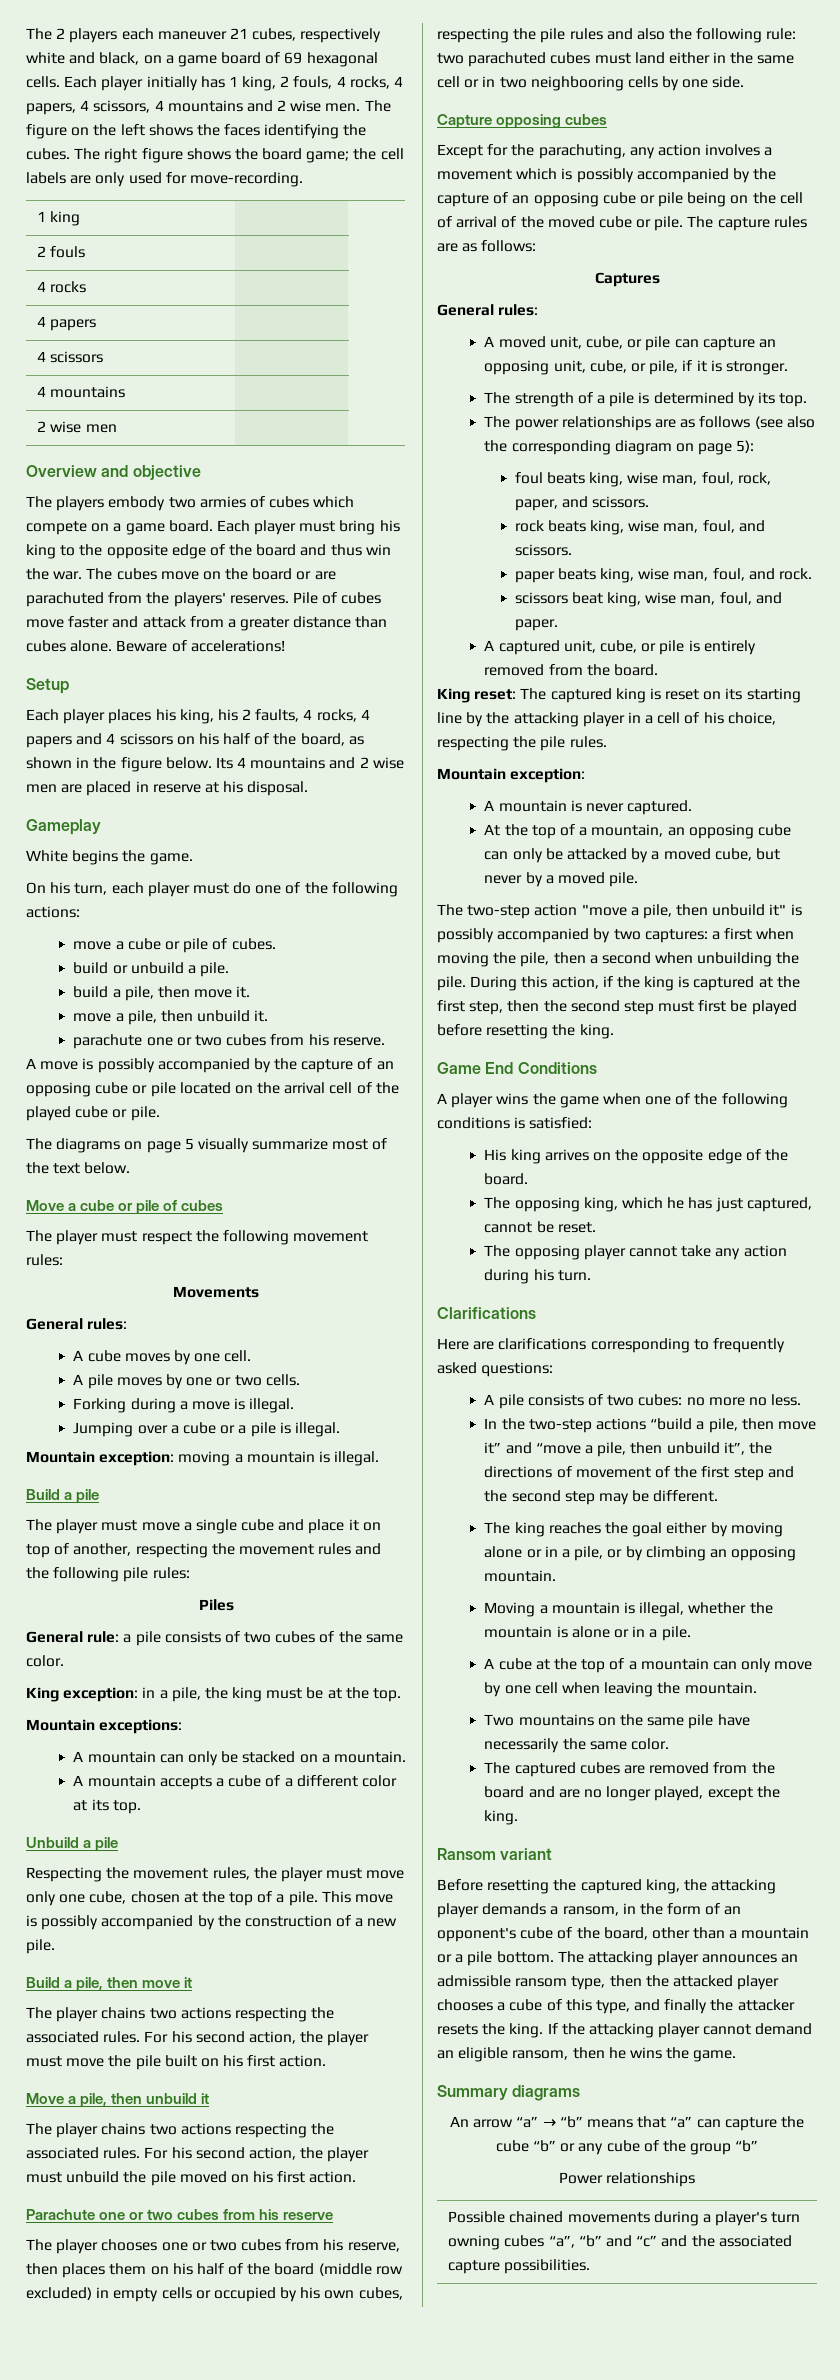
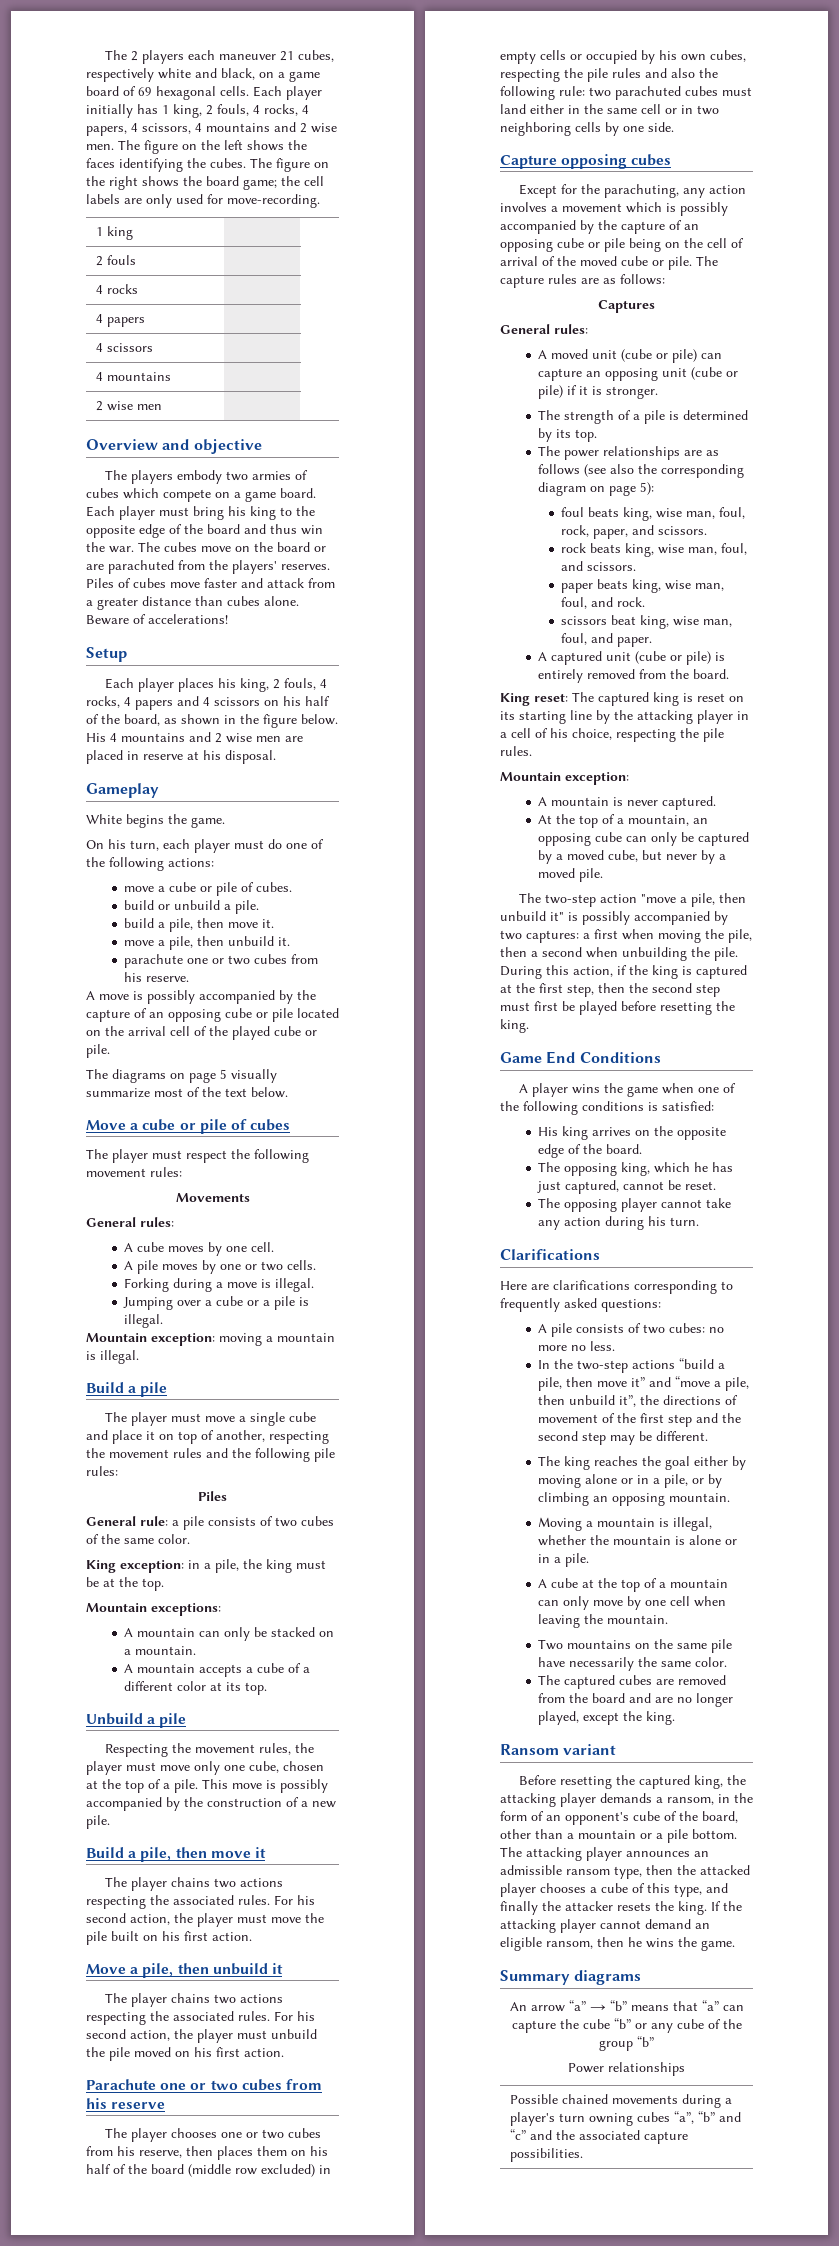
[104,148,183,163] right figure -> [276,158,329,172] [86,176,138,190] figure on the right
[292,592,318,604] Pile -> [86,578,114,588] Piles
[217,709,300,722] his 2 faults, -> [272,678,316,690] 2 fouls,
[215,757,233,769] Its -> [86,733,106,742] His
[530,76,624,91] neighbooring -> [500,122,571,136] neighboring
[549,336,776,351] [484,360,679,375] unit, cube, or pile can capture an opposing unit, cube, or pile, -> [592,349,723,363] [538,367,739,381] [538,385,564,399] unit (cube or pile) can capture an opposing unit (cube or pile)
[563,640,685,655] unit, cube, or pile -> [606,651,712,665] unit (cube or pile)
[566,848,627,860] attacked -> [698,832,750,846] captured

